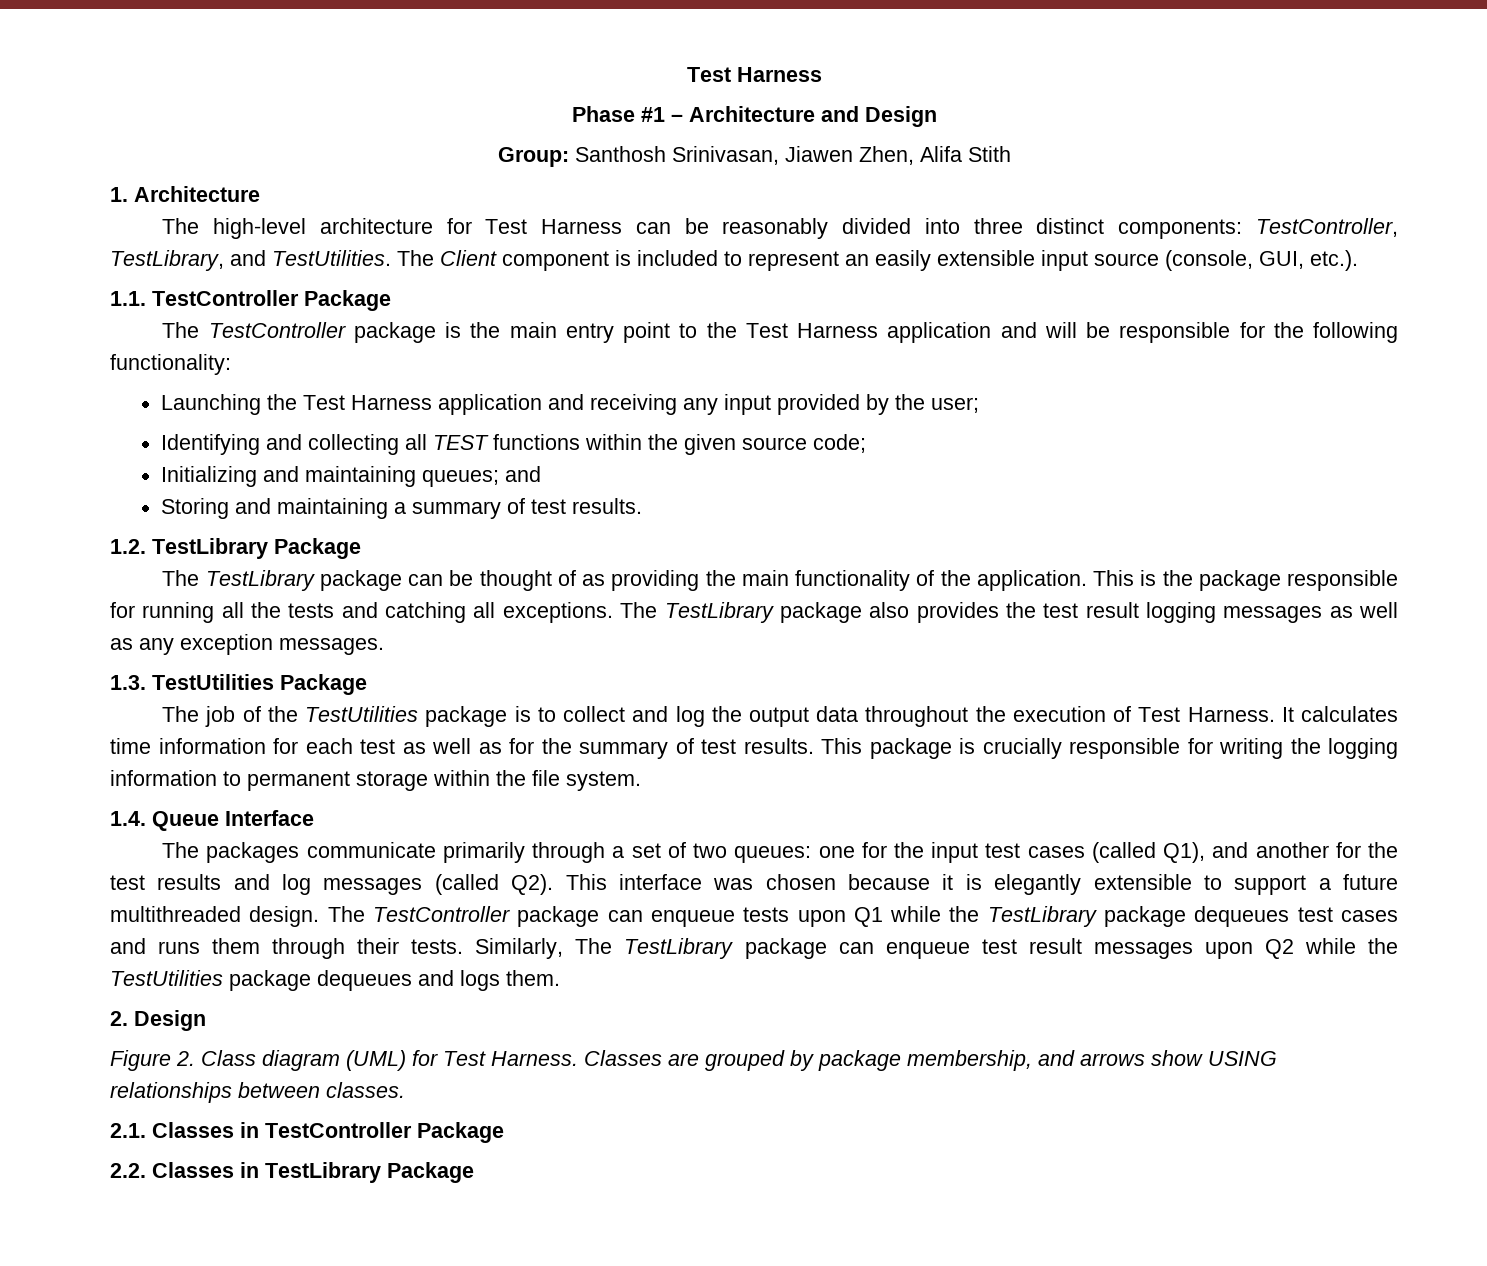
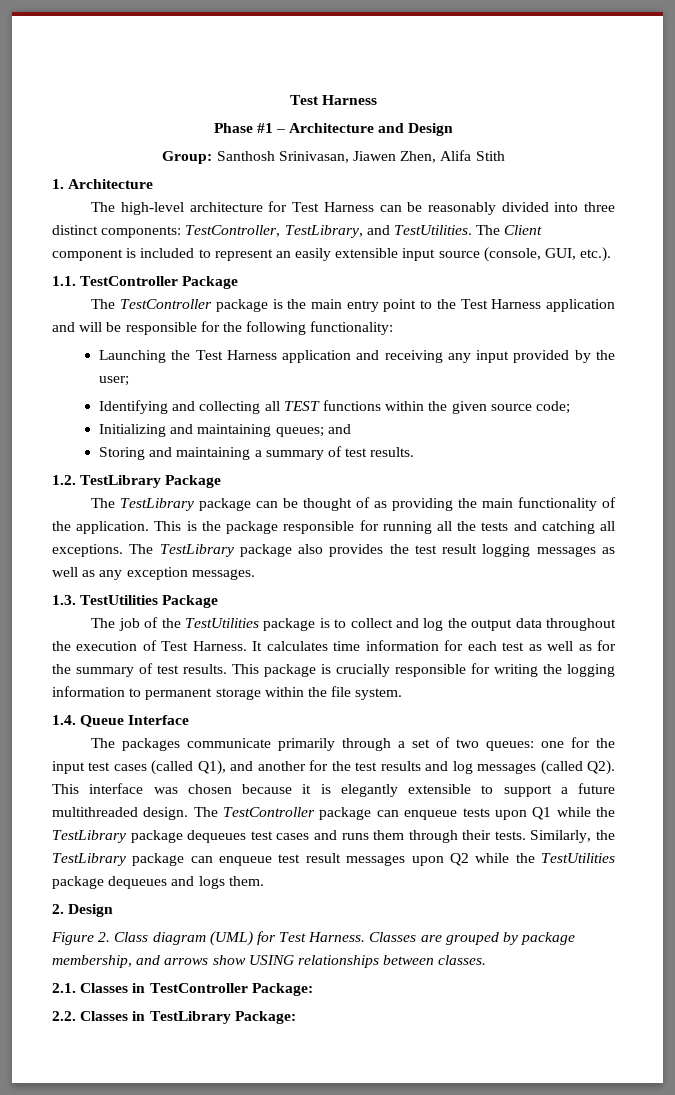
[575,938,613,954] The -> [595,830,615,840] the
[417,1122,504,1143] Package -> [251,983,313,996] Package:
[387,1162,474,1183] Package -> [234,1011,296,1024] Package:

